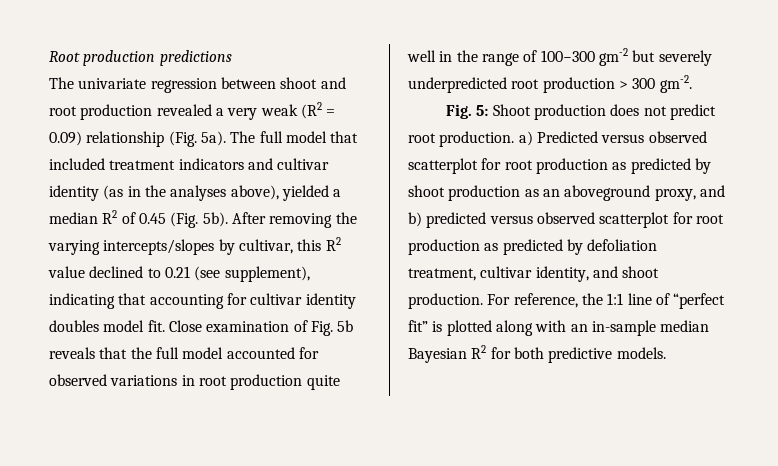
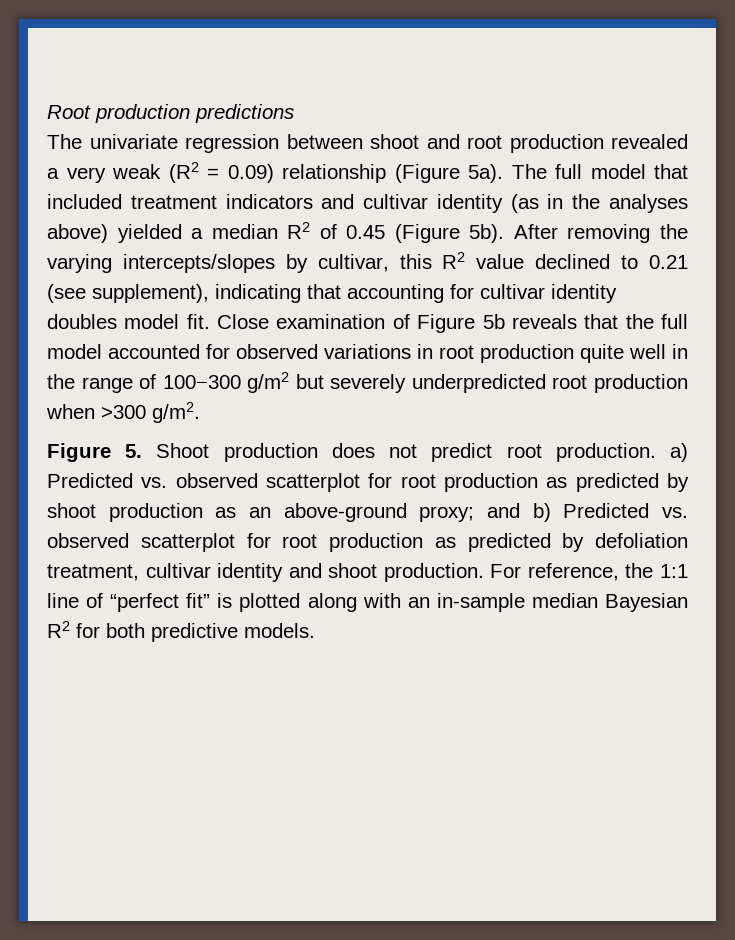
[168,131,197,147] (Fig. -> [394,164,460,183] (Figure
[230,185,279,200] above), -> [47,224,108,243] above)
[170,212,199,228] (Fig. -> [394,224,460,243] (Figure
[310,321,333,336] Fig. -> [417,314,476,333] Figure
[598,48,628,66] gm-2 -> [247,372,290,393] g/m2
[618,75,692,93] [445,104,489,119] > 300 gm-2. // Fig. 5: -> [46,402,200,423] [47,443,143,462] when >300 g/m2. // Figure 5.
[601,134,645,143] versus -> [141,477,168,488] vs.
[564,185,725,201] [408,212,533,228] aboveground proxy, and b) predicted versus -> [283,503,688,522] above-ground proxy; and b) Predicted vs.
[535,266,589,282] identity, -> [217,563,284,582] identity

